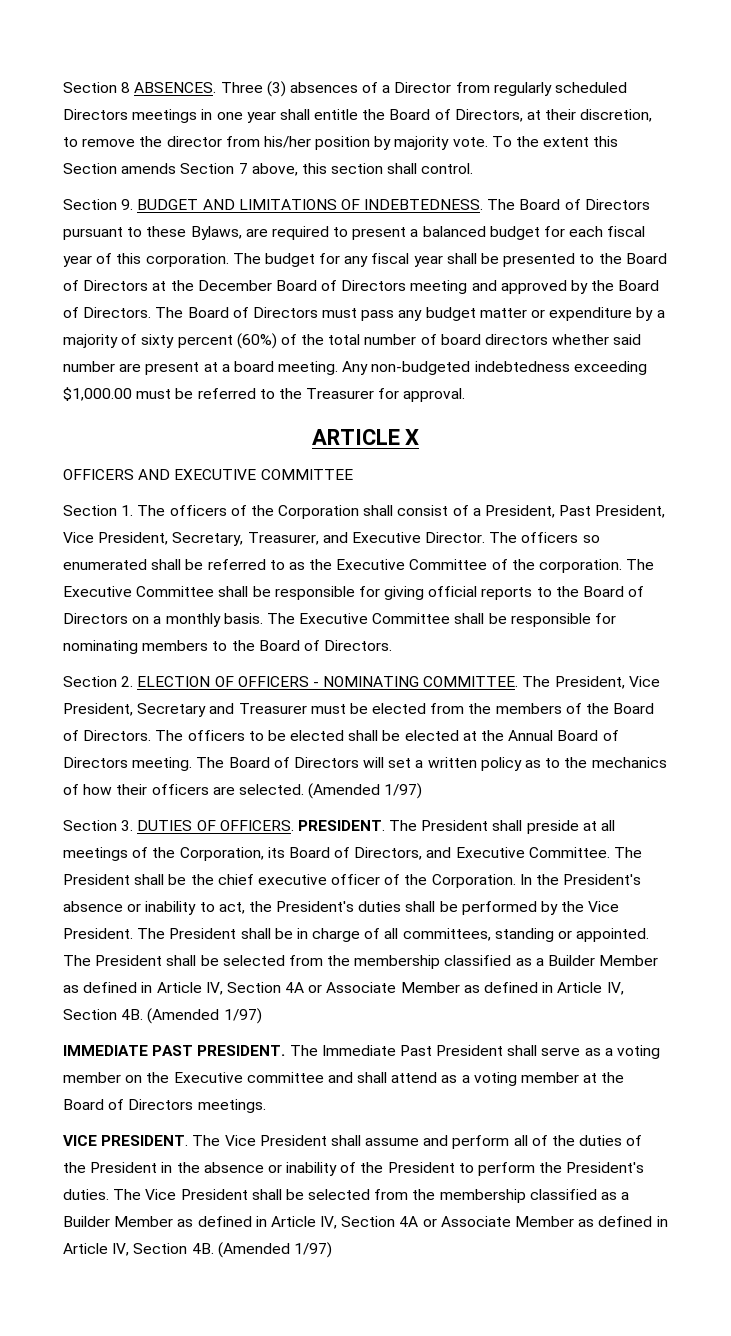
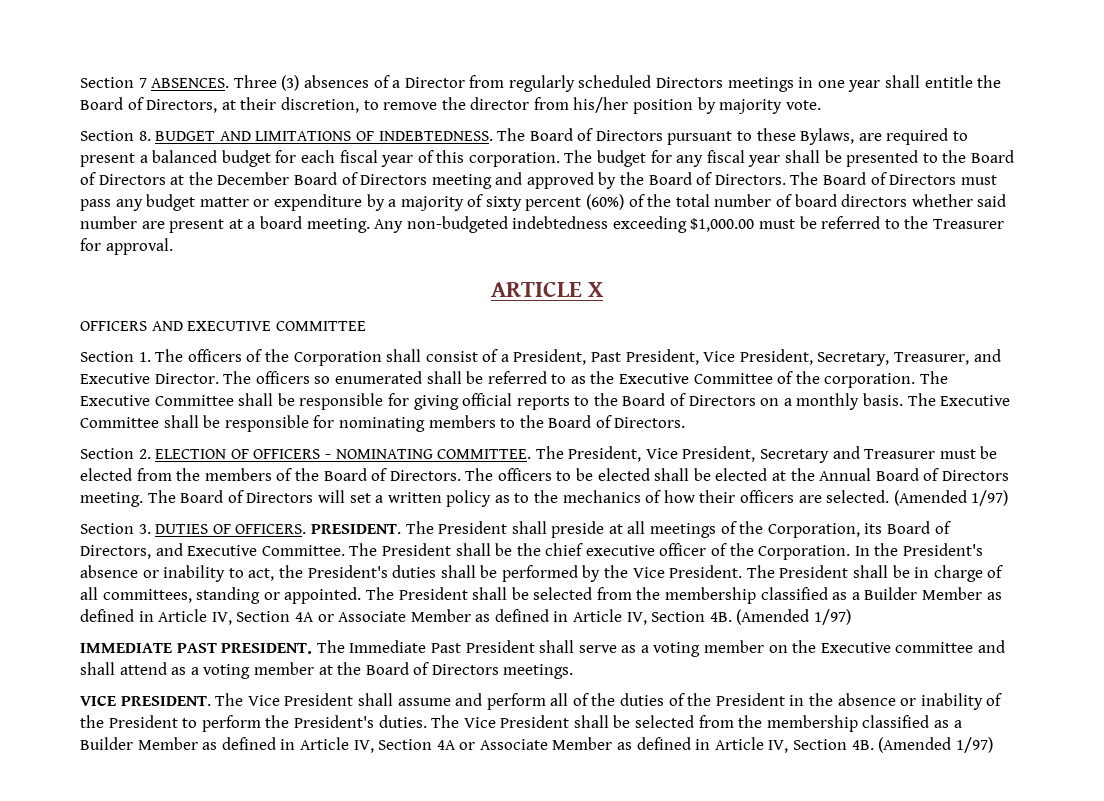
[63,82,131,93] Section 8 -> [80,77,147,88] Section 7
[491,136,619,147] [63,163,474,176] [63,199,134,210] To the extent this Section amends Section 7 above, this section shall control. // Section 9. -> [80,130,151,141] // Section 8.

